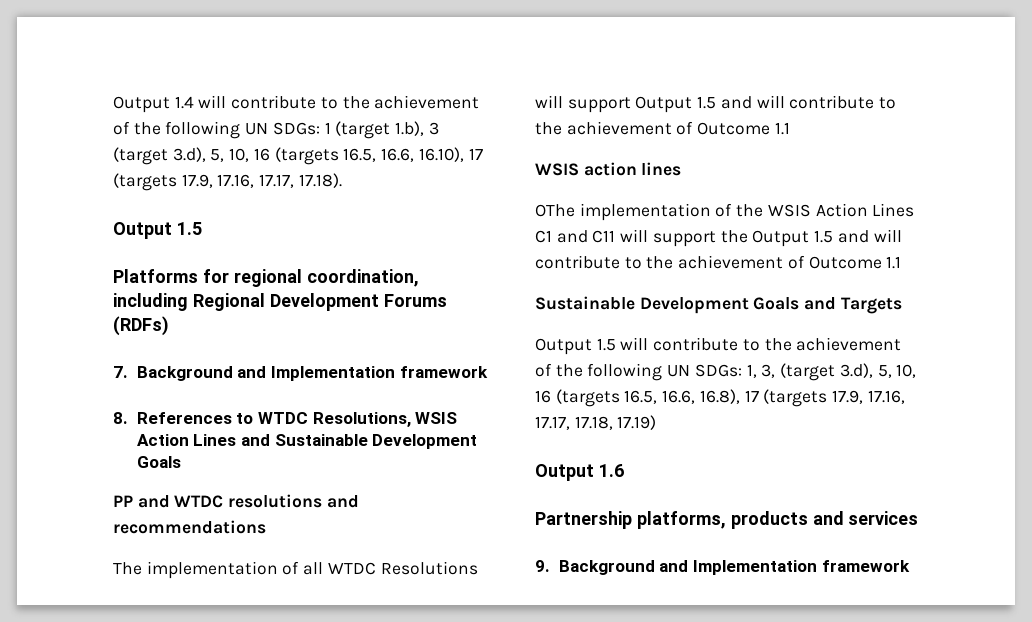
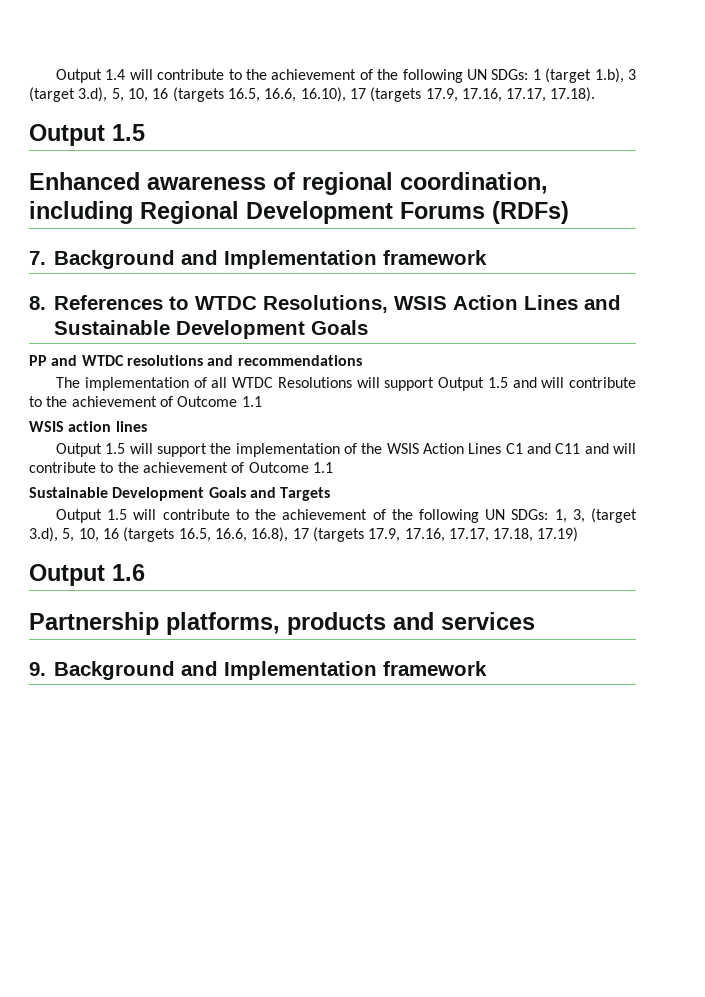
[113,269,229,283] Platforms for -> [29,172,295,190] Enhanced awareness of
[535,204,575,217] OThe -> [56,443,232,457] Output 1.5 will support the
[620,229,834,247] will support the Output 1.5 -> (581, 448) none

